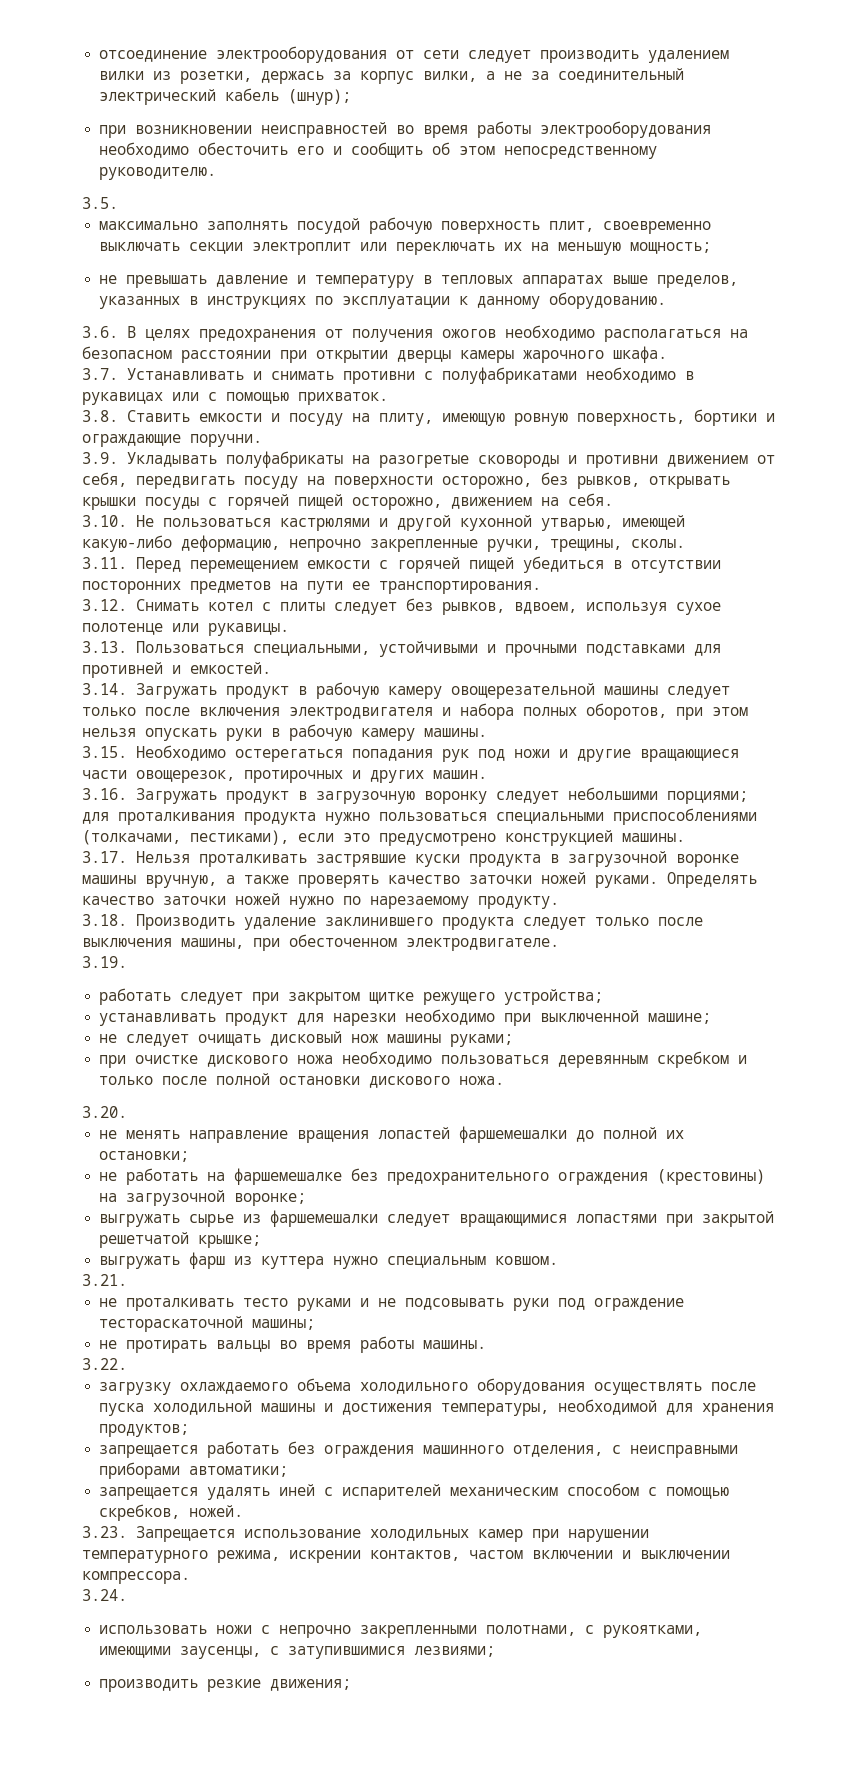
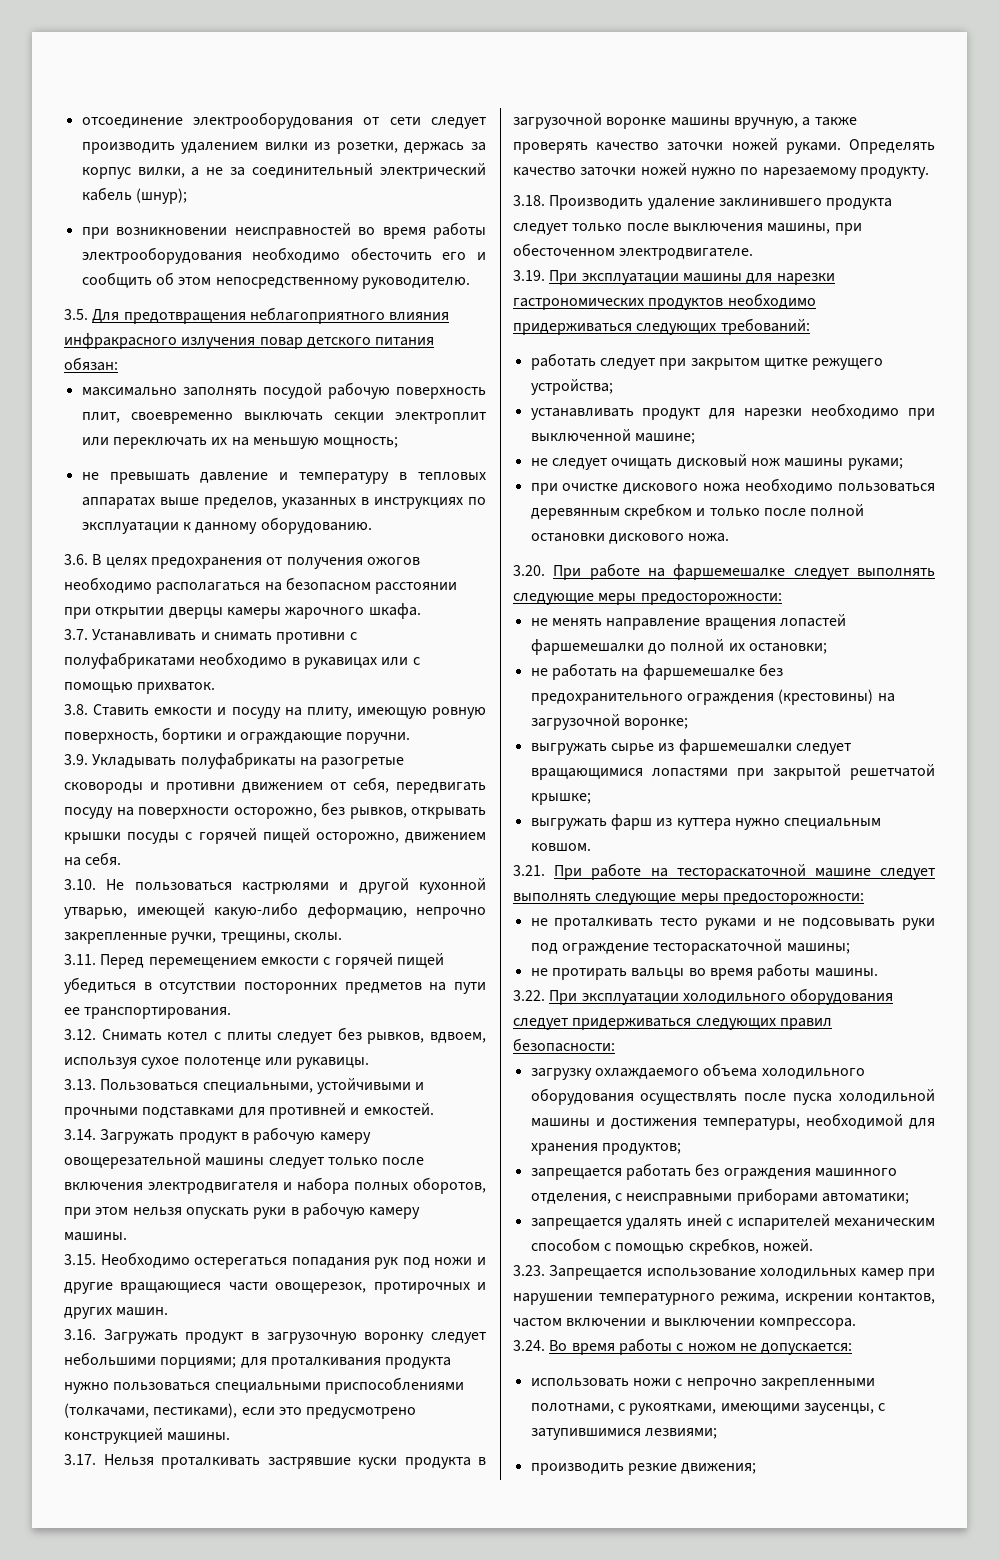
(118, 203) none -> [92,307,450,324] [64,333,435,349] [64,357,118,371] Для предотвращения неблагоприятного влияния инфракрасного излучения повар детского питания обязан:
(127, 962) none -> [549,270,835,285] [513,293,816,310] [513,318,810,335] При эксплуатации машины для нарезки гастрономических продуктов необходимо придерживаться следующих требований:
(127, 1112) none -> [553,563,935,580] [513,593,782,605] При работе на фаршемешалке следует выполнять следующие меры предосторожности:
(127, 1280) none -> [554,863,935,880] [513,893,864,905] При работе на тестораскаточной машине следует выполнять следующие меры предосторожности:
(127, 1364) none -> [549,988,894,1005] [513,1018,832,1030] [513,1038,615,1052] При эксплуатации холодильного оборудования следует придерживаться следующих правил безопасности:
(127, 1595) none -> [549,1338,853,1355] Во время работы с ножом не допускается:

